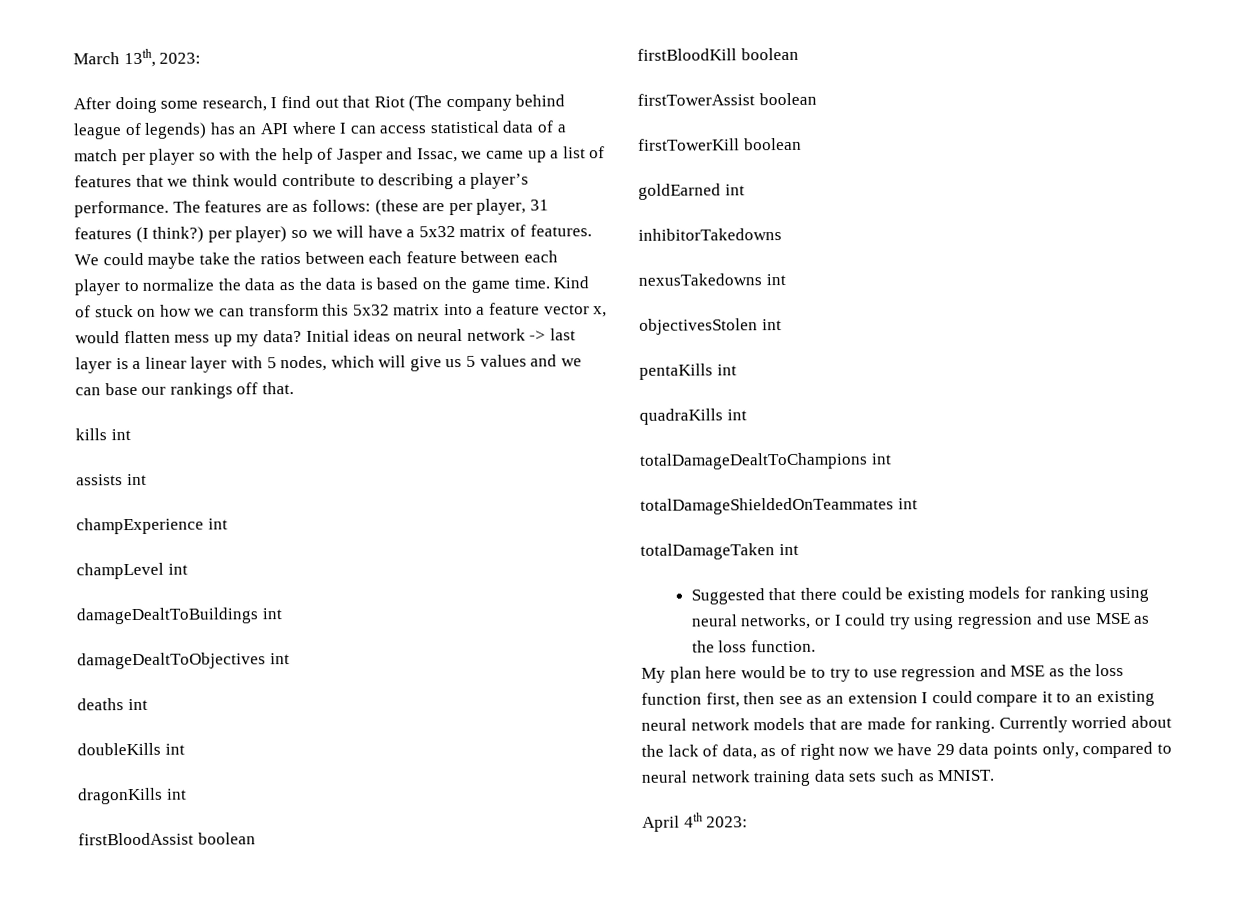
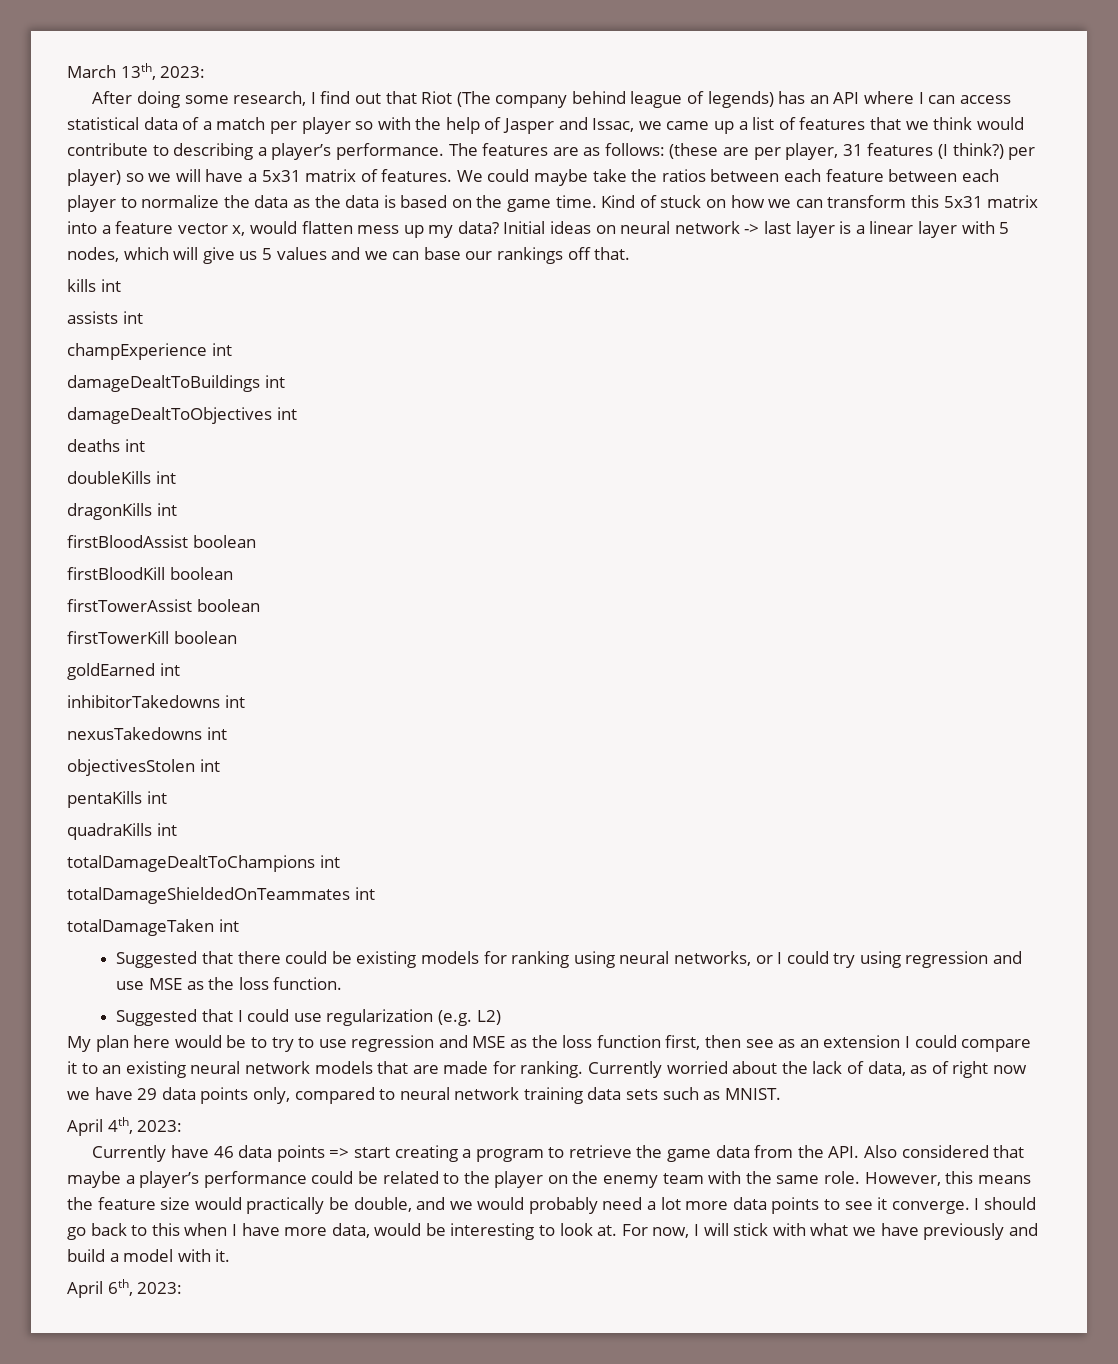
[418,226,456,238] 5x32 -> [261,170,301,182] 5x31
[352,304,390,316] 5x32 -> [943,196,983,208] 5x31
[76,562,188,580] // champLevel int -> (232, 349) none
(782, 234) none -> [224,695,245,708] int
(817, 646) none -> [116,1009,501,1026] // Suggested that I could use regularization (e.g. L2)
[683,812,749,828] 4th 2023: -> [107,1117,183,1134] [92,1145,1025,1162] [67,1171,1031,1188] [67,1197,1036,1214] [67,1223,1038,1240] [67,1249,231,1262] [67,1279,183,1298] 4th, 2023: // Currently have 46 data points => start creating a program to retrieve the game data from the API. Also considered that maybe a player’s performance could be related to the player on the enemy team with the same role. However, this means the feature size would practically be double, and we would probably need a lot more data points to see it converge. I should go back to this when I have more data, would be interesting to look at. For now, I will stick with what we have previously and build a model with it. // April 6th, 2023:

